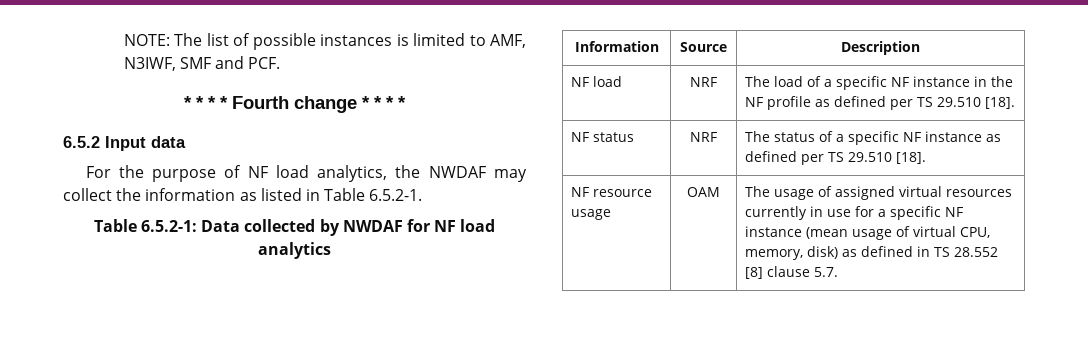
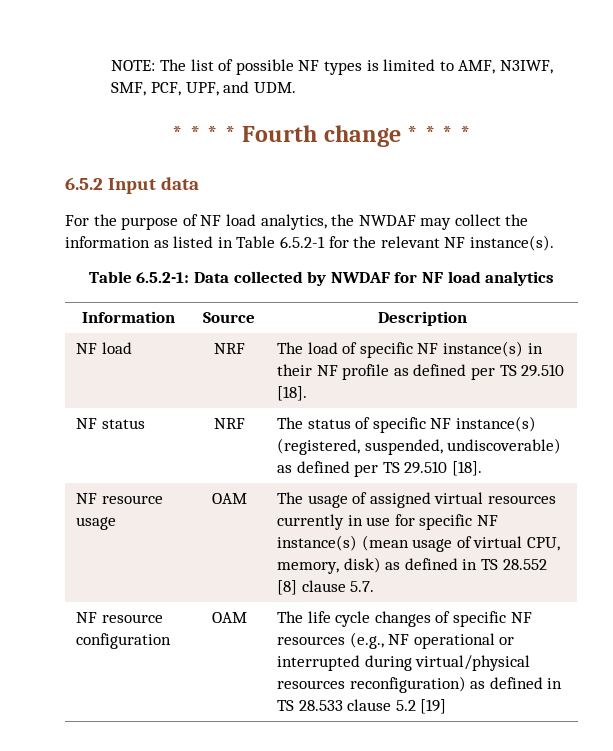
[320,34,393,46] instances -> [298,60,363,75] NF types
[179,56,281,69] SMF and PCF. -> [111,81,296,96] SMF, PCF, UPF, and UDM.
[369,189,423,201] 6.5.2-1. -> [279,235,554,251] 6.5.2-1 for the relevant NF instance(s).
[824,76,1014,90] a specific NF instance in the -> [359,341,543,358] [277,364,313,376] specific NF instance(s) in their
[836,131,983,145] a specific NF instance -> [372,416,536,433] [277,438,562,455] specific NF instance(s) (registered, suspended, undiscoverable)
[878,206,964,220] [745,226,803,237] a specific NF instance -> [419,514,498,530] [277,535,358,551] specific NF instance(s)
(839, 272) none -> [76,612,163,623] [76,633,172,649] [211,612,247,623] [277,611,532,627] [277,632,515,649] [277,655,531,671] [277,676,563,693] [277,699,447,714] // NF resource configuration | OAM | The life cycle changes of specific NF resources (e.g., NF operational or interrupted during virtual/physical resources reconfiguration) as defined in TS 28.533 clause 5.2 [19]

